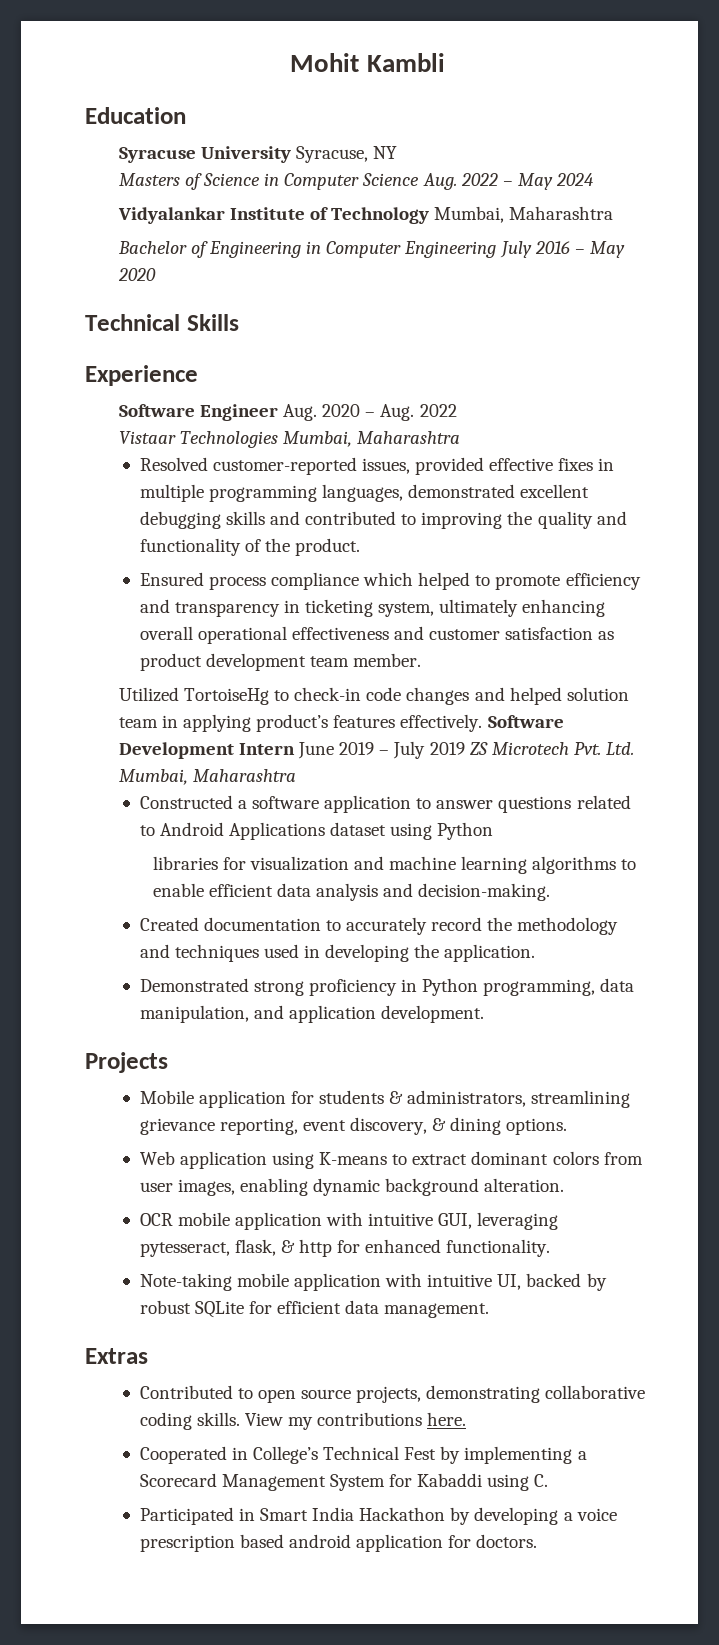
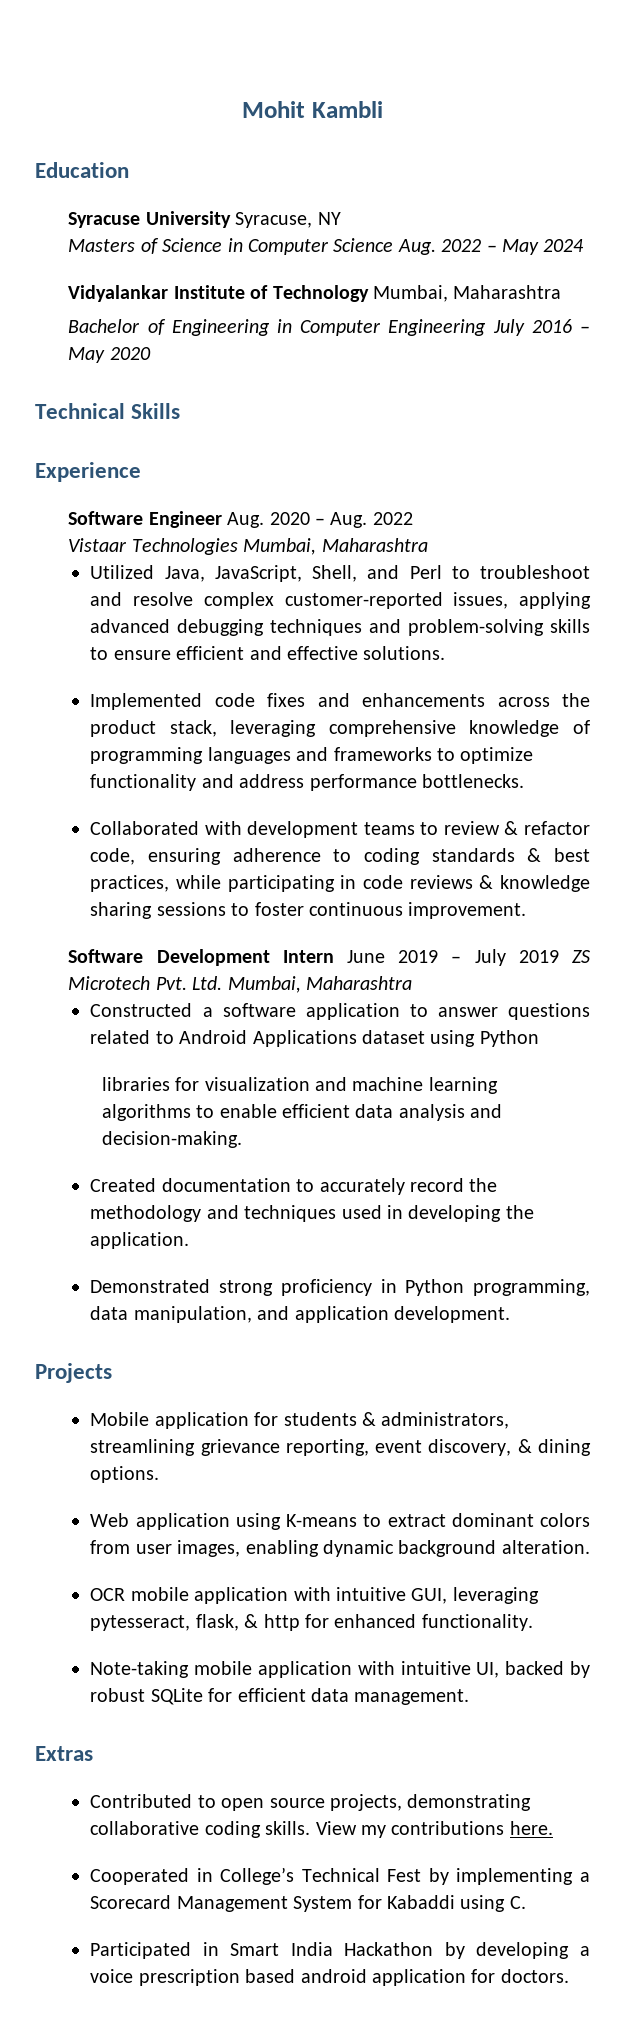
[139,457,615,475] [139,484,590,502] [139,511,627,529] [139,538,361,556] [139,572,641,590] [139,599,606,617] [139,626,615,644] [139,653,422,671] [118,687,629,705] [118,714,483,732] Resolved customer-reported issues, provided effective fixes in multiple programming languages, demonstrated excellent debugging skills and contributed to improving the quality and functionality of the product. // Ensured process compliance which helped to promote efficiency and transparency in ticketing system, ultimately enhancing overall operational effectiveness and customer satisfaction as product development team member. // Utilized TortoiseHg to check-in code changes and helped solution team in applying product’s features effectively. -> [90,565,590,582] [90,592,591,609] [90,619,591,636] [90,646,446,660] [90,693,590,710] [90,720,590,737] [90,747,534,764] [90,774,525,791] [90,821,590,838] [90,848,590,865] [90,875,590,892] [90,902,527,919] Utilized Java, JavaScript, Shell, and Perl to troubleshoot and resolve complex customer-reported issues, applying advanced debugging techniques and problem-solving skills to ensure efficient and effective solutions. // Implemented code fixes and enhancements across the product stack, leveraging comprehensive knowledge of programming languages and frameworks to optimize functionality and address performance bottlenecks. // Collaborated with development teams to review & refactor code, ensuring adherence to coding standards & best practices, while participating in code reviews & knowledge sharing sessions to foster continuous improvement. //

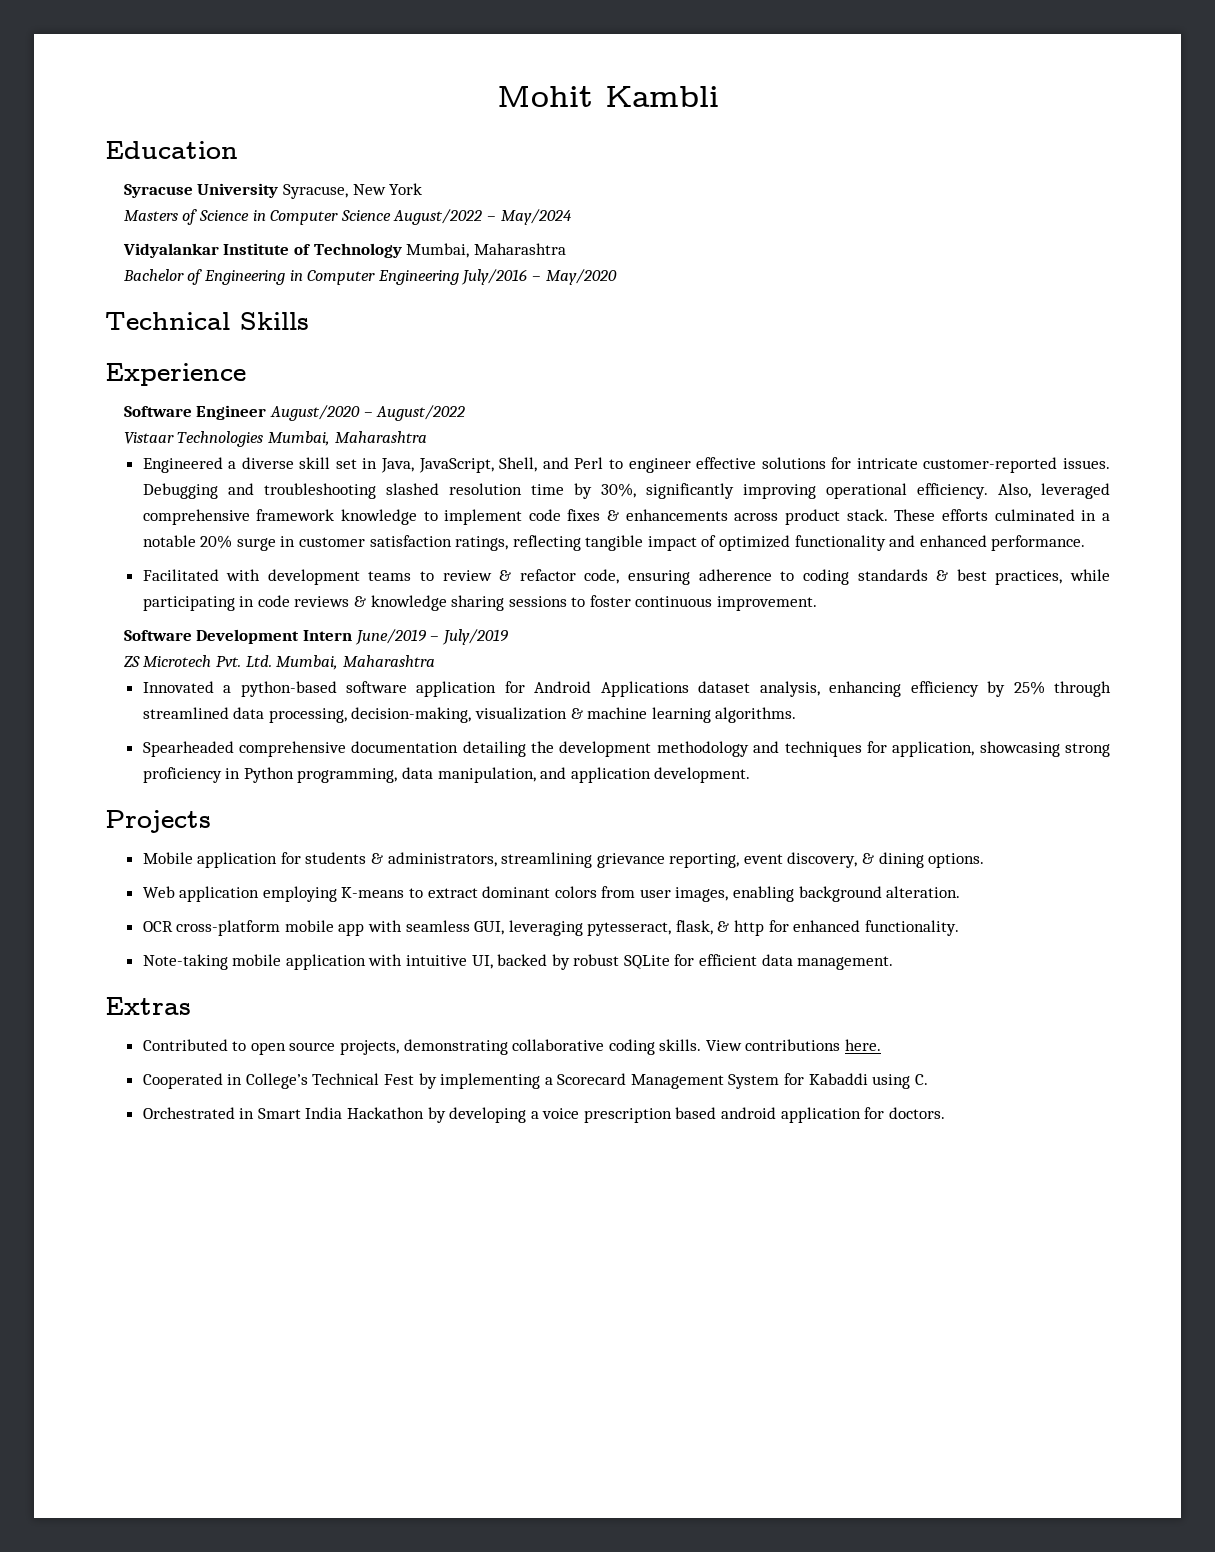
[317,212,341,225] NY -> [352,183,423,195] New York
[397,239,585,255] Aug. 2022 – May 2024 -> [393,209,572,225] August/2022 – May/2024
[492,319,590,336] [68,347,151,363] July 2016 – May 2020 -> [461,269,617,285] July/2016 – May/2020
[227,512,413,528] Aug. 2020 – Aug. 2022 -> [270,405,466,421] August/2020 – August/2022
[90,565,155,579] Utilized -> [142,457,378,473] Engineered a diverse skill set in
[480,565,590,579] [90,592,591,609] [90,619,591,636] [90,646,446,660] [90,693,203,710] troubleshoot and resolve complex customer-reported issues, applying advanced debugging techniques and problem-solving skills to ensure efficient and effective solutions. // Implemented -> [628,457,1111,473] [142,483,1110,499] [142,509,523,525] engineer effective solutions for intricate customer-reported issues. Debugging and troubleshooting slashed resolution time by 30%, significantly improving operational efficiency. Also, leveraged comprehensive framework knowledge to implement
[317,693,350,707] and -> [607,510,620,521] &
[562,693,590,707] [90,720,590,737] [90,747,534,764] [90,774,525,791] [90,821,200,835] the product stack, leveraging comprehensive knowledge of programming languages and frameworks to optimize functionality and address performance bottlenecks. // Collaborated -> [785,509,1110,525] [142,535,1086,551] [142,569,219,581] product stack. These efforts culminated in a notable 20% surge in customer satisfaction ratings, reflecting tangible impact of optimized functionality and enhanced performance. // Facilitated
[347,949,559,966] June 2019 – July 2019 -> [354,629,508,645] June/2019 – July/2019 //
[90,1003,590,1020] [90,1030,539,1047] [101,1077,498,1094] [101,1104,503,1121] [101,1131,242,1148] [90,1178,498,1195] [90,1205,534,1222] [90,1232,190,1249] [90,1279,211,1293] Constructed a software application to answer questions related to Android Applications dataset using Python // libraries for visualization and machine learning algorithms to enable efficient data analysis and decision-making. // Created documentation to accurately record the methodology and techniques used in developing the application. // Demonstrated -> [142,681,1112,697] [142,707,797,723] [142,741,1060,757] Innovated a python-based software application for Android Applications dataset analysis, enhancing efficiency by 25% through streamlined data processing, decision-making, visualization & machine learning algorithms. // Spearheaded comprehensive documentation detailing the development methodology and techniques for application, showcasing
[235,1513,281,1530] using -> [262,886,337,902] employing
[323,1540,395,1557] dynamic -> (795, 894) none
[130,1587,407,1604] mobile application with intuitive -> [176,920,470,936] cross-platform mobile app with seamless
[361,1825,387,1838] my -> (742, 1045) none
[90,1942,192,1959] Participated -> [142,1107,235,1119] Orchestrated

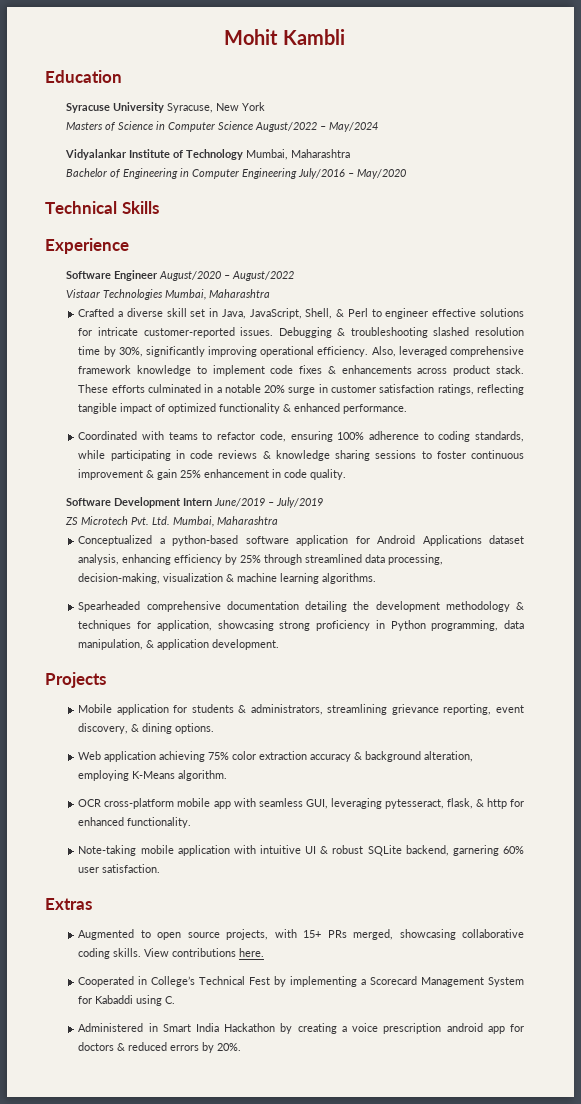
[142,457,223,473] Engineered -> [78,308,115,317] Crafted
[542,457,569,469] and -> [336,309,345,317] &
[227,483,254,495] and -> [337,328,346,336] &
[889,535,916,547] and -> [283,404,292,412] &
[142,569,512,585] Facilitated with development teams to review & -> [78,431,213,440] Coordinated with teams to
(691, 577) none -> [337,432,365,440] 100%
[857,569,1063,585] standards & best practices, -> [475,431,524,442] standards,
[717,596,818,611] improvement. -> [78,469,347,480] improvement & gain 25% enhancement in code quality.
[142,681,214,693] Innovated -> [78,535,153,546] Conceptualized
[753,741,780,753] and -> [516,602,524,610] &
[540,767,567,779] and -> [146,640,155,648] &
[262,886,961,902] employing K-means to extract dominant colors from user images, enabling background alteration. -> [159,751,474,762] [78,770,228,781] achieving 75% color extraction accuracy & background alteration, employing K-Means algorithm.
[471,954,894,970] UI, backed by robust SQLite for efficient data management. -> [305,845,524,856] [78,864,161,873] UI & robust SQLite backend, garnering 60% user satisfaction.
[142,1039,228,1051] Contributed -> [78,929,135,940] Augmented
[403,1039,508,1055] demonstrating -> [274,929,456,940] with 15+ PRs merged, showcasing
[142,1107,235,1119] Orchestrated -> [78,1023,144,1032] Administered
[449,1107,527,1123] developing -> [297,1023,337,1034] creating
[675,1107,945,1123] based android application for doctors. -> [446,1023,524,1034] [78,1042,242,1053] android app for doctors & reduced errors by 20%.

